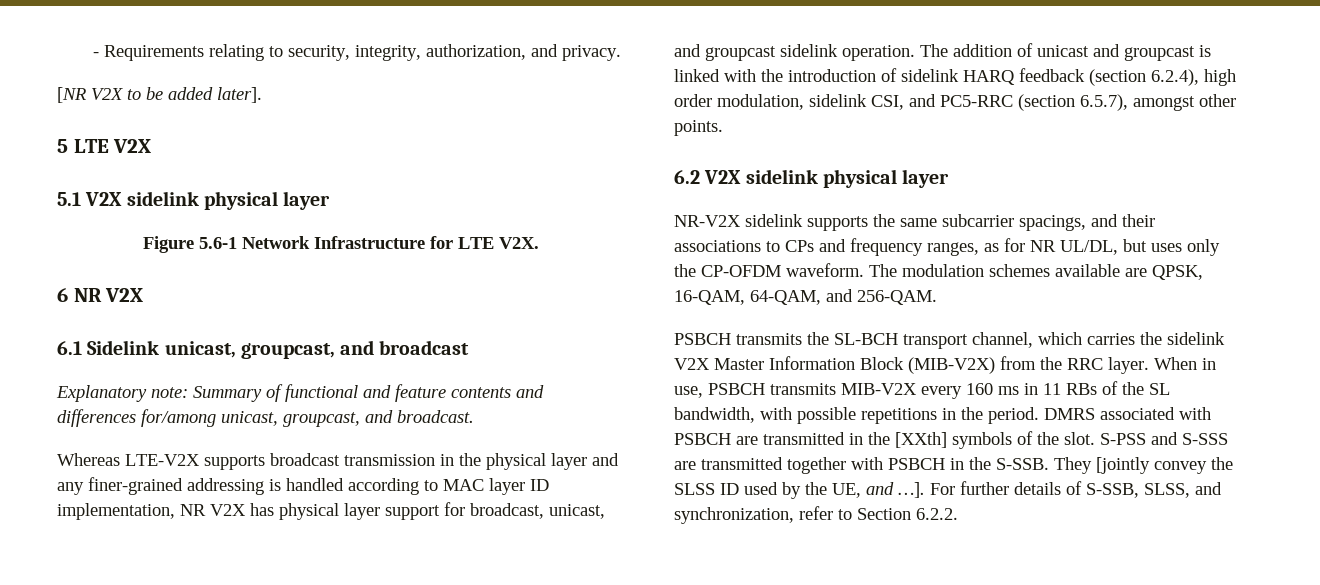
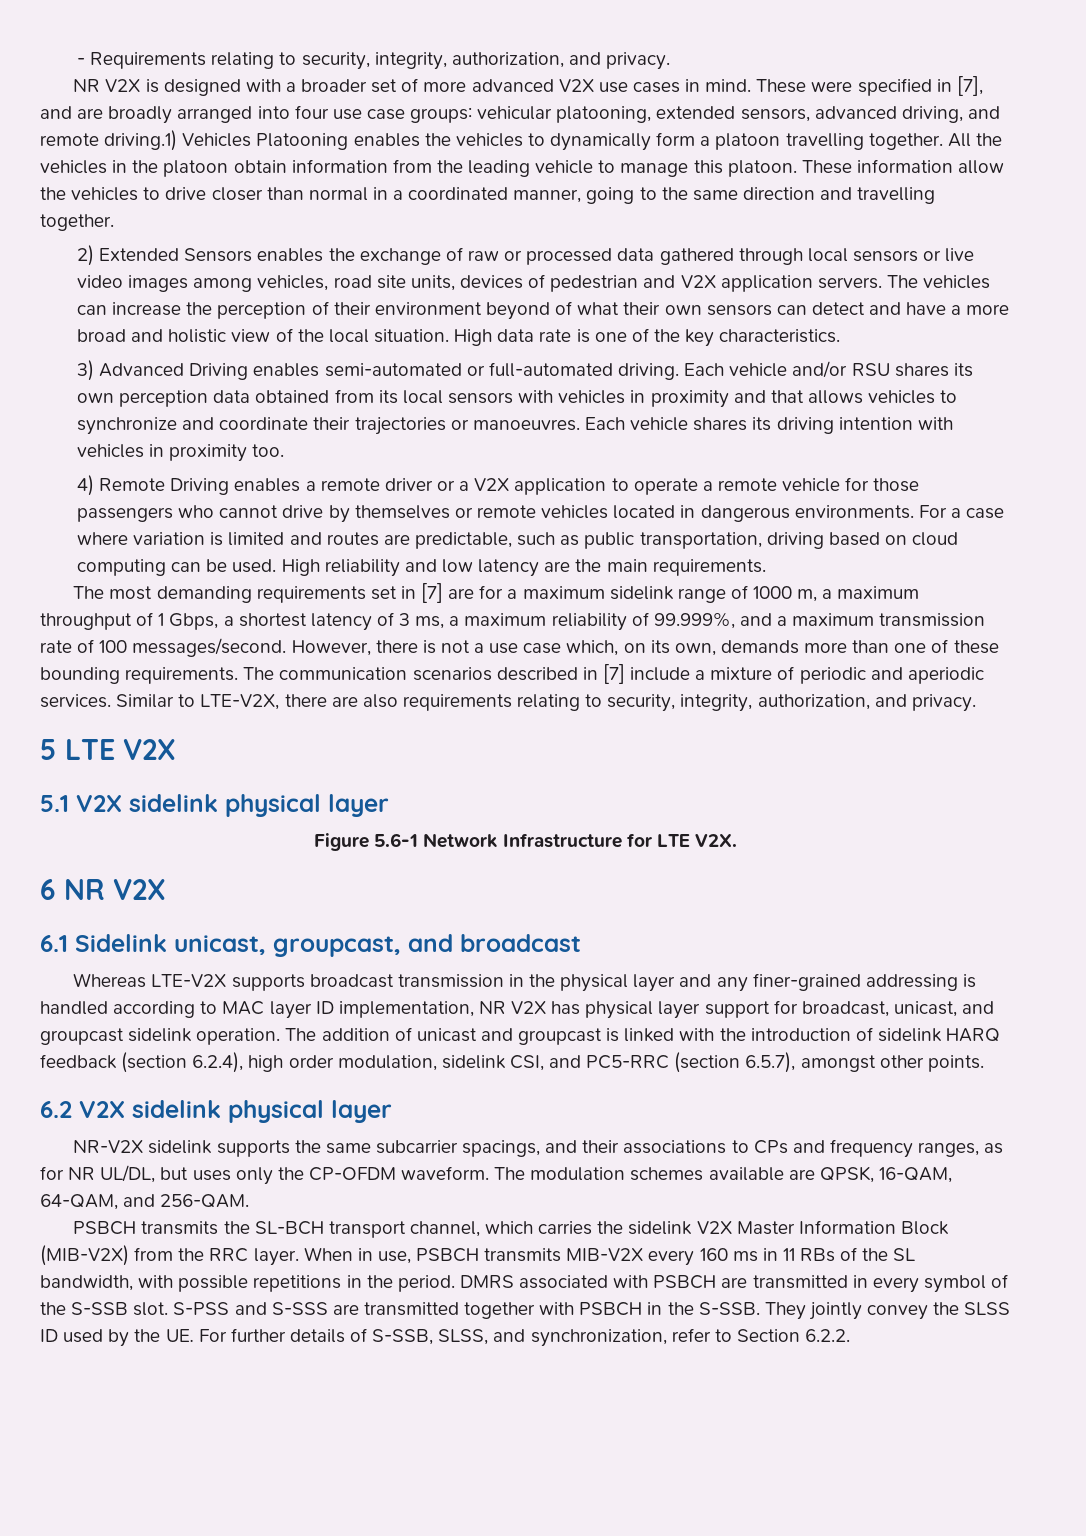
[57,87,262,103] [NR V2X to be added later]. -> [73,76,983,96] [40,105,1000,124] [40,130,1002,151] [40,159,1005,177] [40,187,936,204] [40,214,114,231] [77,245,975,266] [77,274,991,292] [77,301,1010,320] [77,328,841,347] [77,360,973,381] [77,389,958,408] [77,417,953,435] [77,444,285,462] [77,475,920,496] [77,505,1005,523] [77,532,959,549] [77,559,766,577] [73,583,920,603] [40,612,986,631] [40,638,999,657] [40,664,984,684] [40,694,976,712] NR V2X is designed with a broader set of more advanced V2X use cases in mind. These were specified in [7], and are broadly arranged into four use case groups: vehicular platooning, extended sensors, advanced driving, and remote driving.1) Vehicles Platooning enables the vehicles to dynamically form a platoon travelling together. All the vehicles in the platoon obtain information from the leading vehicle to manage this platoon. These information allow the vehicles to drive closer than normal in a coordinated manner, going to the same direction and travelling together. // 2) Extended Sensors enables the exchange of raw or processed data gathered through local sensors or live video images among vehicles, road site units, devices of pedestrian and V2X application servers. The vehicles can increase the perception of their environment beyond of what their own sensors can detect and have a more broad and holistic view of the local situation. High data rate is one of the key characteristics. // 3) Advanced Driving enables semi-automated or full-automated driving. Each vehicle and/or RSU shares its own perception data obtained from its local sensors with vehicles in proximity and that allows vehicles to synchronize and coordinate their trajectories or manoeuvres. Each vehicle shares its driving intention with vehicles in proximity too. // 4) Remote Driving enables a remote driver or a V2X application to operate a remote vehicle for those passengers who cannot drive by themselves or remote vehicles located in dangerous environments. For a case where variation is limited and routes are predictable, such as public transportation, driving based on cloud computing can be used. High reliability and low latency are the main requirements. // The most demanding requirements set in [7] are for a maximum sidelink range of 1000 m, a maximum throughput of 1 Gbps, a shortest latency of 3 ms, a maximum reliability of 99.999%, and a maximum transmission rate of 100 messages/second. However, there is not a use case which, on its own, demands more than one of these bounding requirements. The communication scenarios described in [7] include a mixture of periodic and aperiodic services. Similar to LTE-V2X, there are also requirements relating to security, integrity, authorization, and privacy.
[56,384,544,402] [57,409,474,427] // Explanatory note: Summary of functional and feature contents and differences for/among unicast, groupcast, and broadcast. -> (581, 943) none
[868,431,1059,449] the [XXth] symbols of the -> [872,1274,1009,1293] [40,1302,129,1315] every symbol of the S-SSB
[1096,457,1150,474] [jointly -> [808,1302,862,1320] jointly
[832,482,925,498] UE, and …]. -> [165,1329,194,1342] UE.

